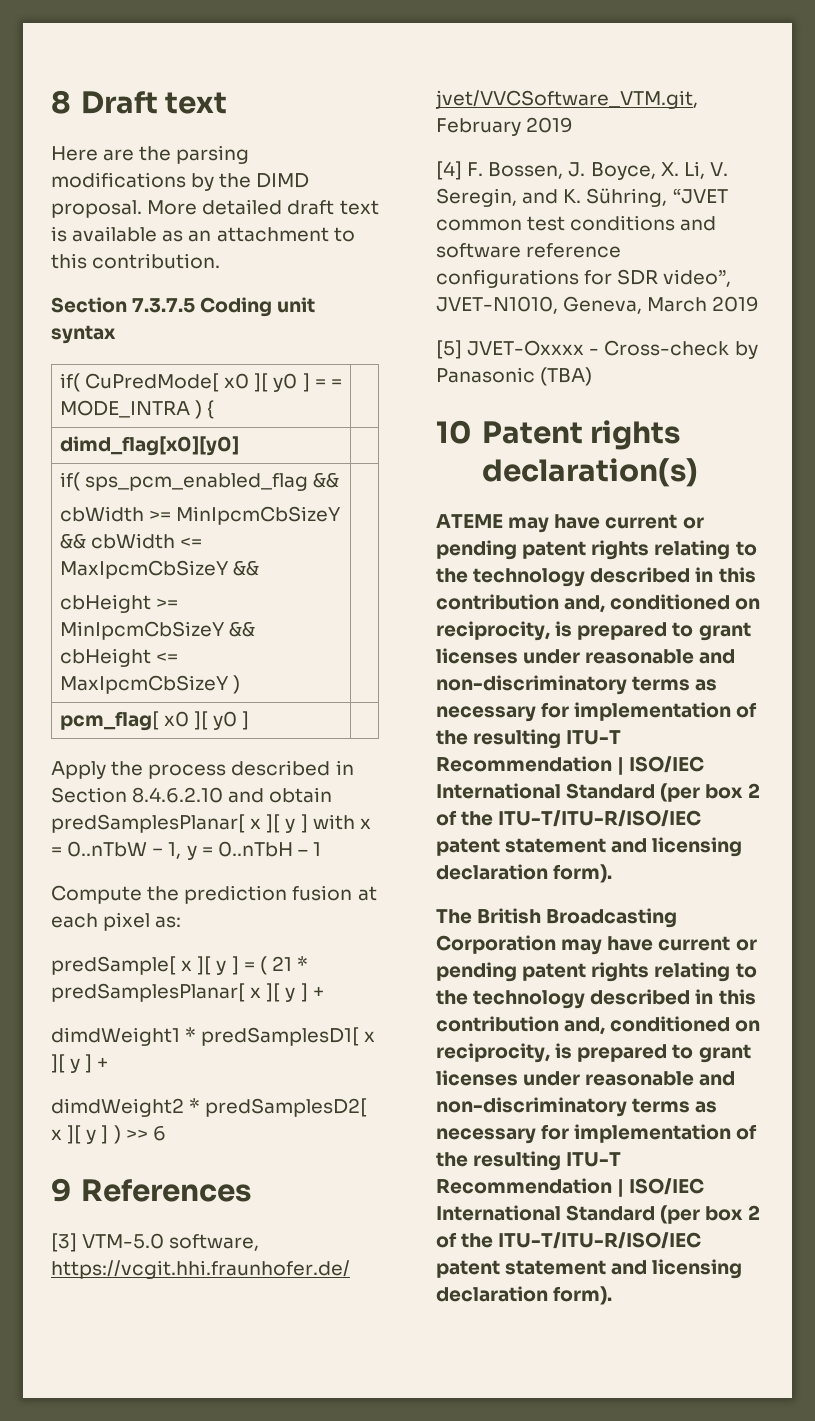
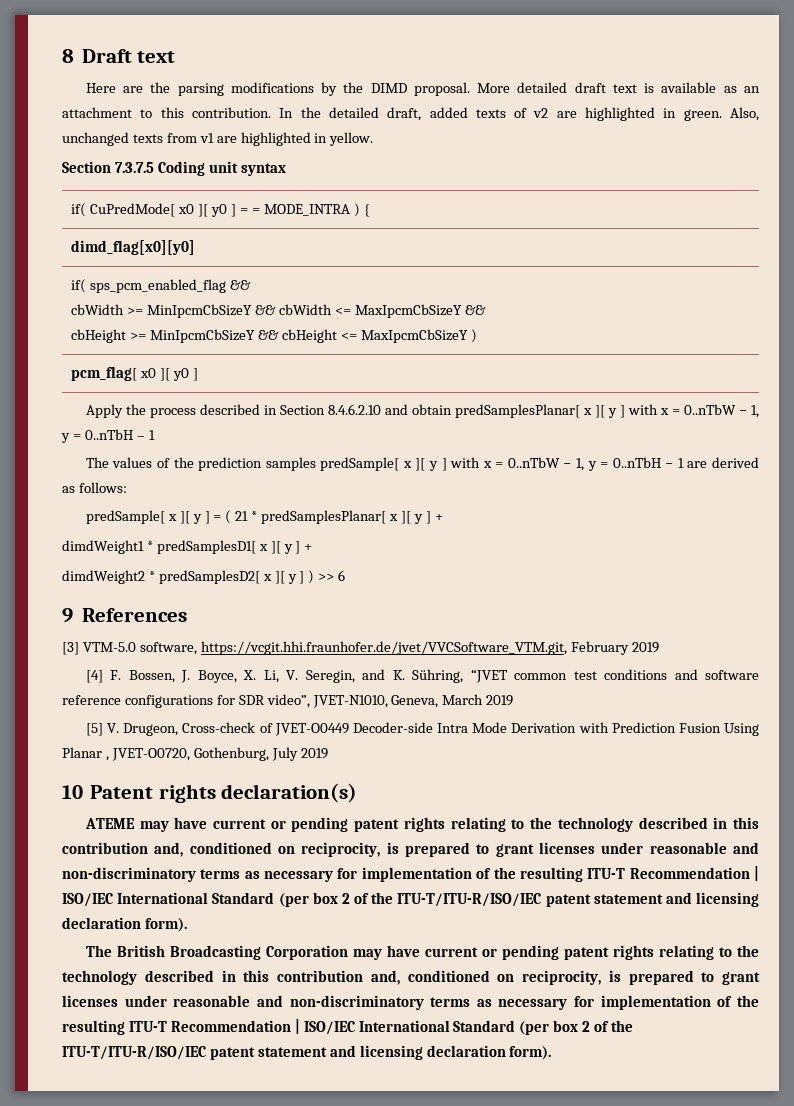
(221, 261) none -> [279,107,759,121] [62,132,374,146] In the detailed draft, added texts of v2 are highlighted in green. Also, unchanged texts from v1 are highlighted in yellow.
[51,885,377,904] [51,912,182,931] Compute the prediction fusion at each pixel as: -> [85,457,760,471] [62,482,127,493] The values of the prediction samples predSample[ x ][ y ] with x = 0..nTbW − 1, y = 0..nTbH − 1 are derived as follows:
[467,340,758,359] [436,367,593,386] JVET-Oxxxx - Cross-check by Panasonic (TBA) -> [107,722,760,736] [62,747,328,761] V. Drugeon, Cross-check of JVET-O0449 Decoder-side Intra Mode Derivation with Prediction Fusion Using Planar , JVET-O0720, Gothenburg, July 2019

